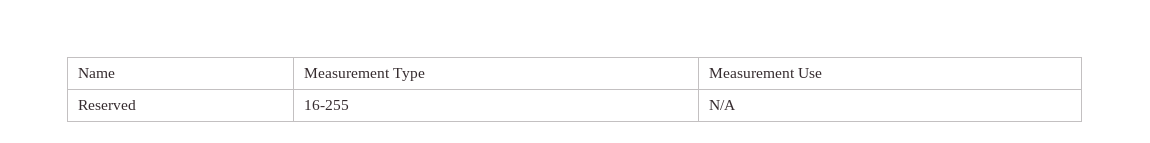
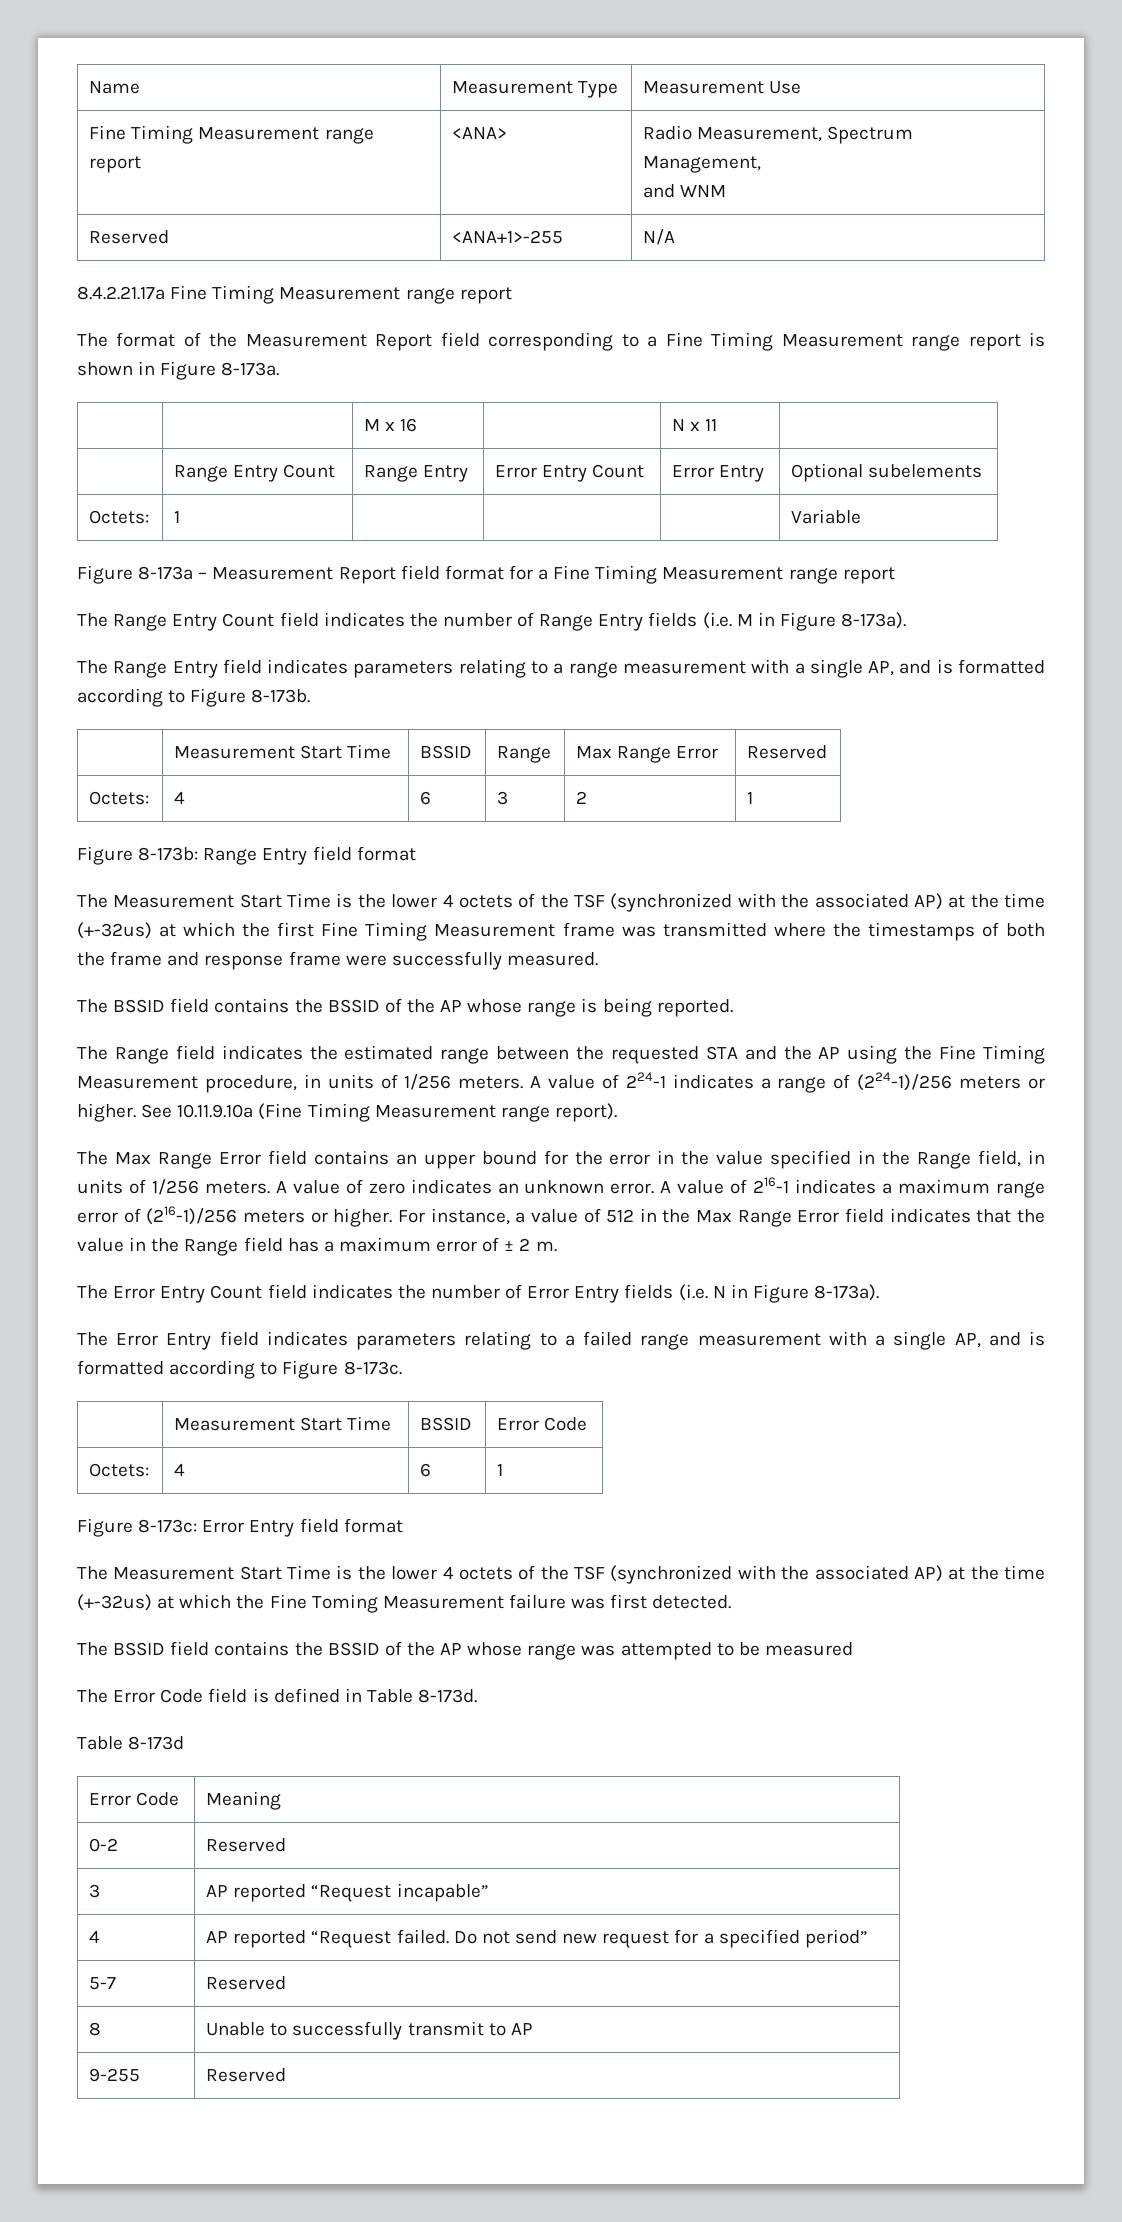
(823, 73) none -> [89,125,374,144] [89,156,142,173] [452,127,508,139] [643,125,914,144] [643,156,762,173] [643,184,727,198] // Fine Timing Measurement range report | <ANA> | Radio Measurement, Spectrum Management, // and WNM
[304,100,350,110] 16-255 -> [452,230,564,244] <ANA+1>-255
(737, 105) none -> [77,285,512,304] [77,332,1046,351] [77,361,280,380] [364,418,418,432] [672,419,718,431] [174,464,336,482] [364,465,469,482] [495,464,645,482] [672,465,765,482] [791,463,983,482] [89,510,150,524] [174,511,181,523] [791,509,862,524] [77,565,895,584] [77,612,907,631] [77,659,1045,678] [77,688,311,707] [174,744,392,759] [420,745,473,759] [497,746,552,763] [576,746,719,763] [747,745,828,759] [89,791,150,805] [174,791,186,804] [420,791,432,805] [497,791,509,805] [576,791,588,804] [747,792,754,804] [77,846,416,865] [77,893,1045,912] [77,922,1046,941] [77,951,598,970] [77,998,733,1017] [77,1045,1045,1064] [77,1072,1045,1093] [77,1103,617,1122] [77,1150,1046,1169] [77,1177,1045,1198] [77,1206,1045,1227] [77,1237,557,1256] [77,1284,880,1303] [77,1331,1046,1350] [77,1360,402,1379] [174,1416,392,1431] [420,1417,473,1431] [497,1417,588,1431] [89,1463,150,1477] [174,1463,186,1476] [420,1463,432,1477] [497,1464,504,1476] [77,1518,403,1537] [77,1565,1045,1584] [77,1594,732,1613] [77,1641,853,1660] [77,1688,478,1703] [77,1736,185,1750] [89,1792,180,1806] [206,1791,282,1810] [89,1838,119,1852] [206,1838,287,1852] [89,1884,101,1898] [206,1883,489,1902] [89,1930,101,1943] [206,1929,868,1948] [89,1977,117,1990] [206,1976,287,1990] [89,2022,102,2036] [206,2021,533,2040] [89,2068,141,2082] [206,2068,287,2082] // 8.4.2.21.17a Fine Timing Measurement range report // The format of the Measurement Report field corresponding to a Fine Timing Measurement range report is shown in Figure 8-173a. // | | M x 16 | | N x 11 | // | Range Entry Count | Range Entry | Error Entry Count | Error Entry | Optional subelements // Octets: | 1 | | | | Variable // Figure 8-173a – Measurement Report field format for a Fine Timing Measurement range report // The Range Entry Count field indicates the number of Range Entry fields (i.e. M in Figure 8-173a). // The Range Entry field indicates parameters relating to a range measurement with a single AP, and is formatted according to Figure 8-173b. // | Measurement Start Time | BSSID | Range | Max Range Error | Reserved // Octets: | 4 | 6 | 3 | 2 | 1 // Figure 8-173b: Range Entry field format // The Measurement Start Time is the lower 4 octets of the TSF (synchronized with the associated AP) at the time (+-32us) at which the first Fine Timing Measurement frame was transmitted where the timestamps of both the frame and response frame were successfully measured. // The BSSID field contains the BSSID of the AP whose range is being reported. // The Range field indicates the estimated range between the requested STA and the AP using the Fine Timing Measurement procedure, in units of 1/256 meters. A value of 224-1 indicates a range of (224-1)/256 meters or higher. See 10.11.9.10a (Fine Timing Measurement range report). // The Max Range Error field contains an upper bound for the error in the value specified in the Range field, in units of 1/256 meters. A value of zero indicates an unknown error. A value of 216-1 indicates a maximum range error of (216-1)/256 meters or higher. For instance, a value of 512 in the Max Range Error field indicates that the value in the Range field has a maximum error of ± 2 m. // The Error Entry Count field indicates the number of Error Entry fields (i.e. N in Figure 8-173a). // The Error Entry field indicates parameters relating to a failed range measurement with a single AP, and is formatted according to Figure 8-173c. // | Measurement Start Time | BSSID | Error Code // Octets: | 4 | 6 | 1 // Figure 8-173c: Error Entry field format // The Measurement Start Time is the lower 4 octets of the TSF (synchronized with the associated AP) at the time (+-32us) at which the Fine Toming Measurement failure was first detected. // The BSSID field contains the BSSID of the AP whose range was attempted to be measured // The Error Code field is defined in Table 8-173d. // Table 8-173d // Error Code | Meaning // 0-2 | Reserved // 3 | AP reported “Request incapable” // 4 | AP reported “Request failed. Do not send new request for a specified period” // 5-7 | Reserved // 8 | Unable to successfully transmit to AP // 9-255 | Reserved

